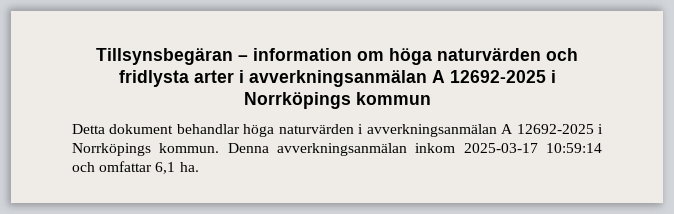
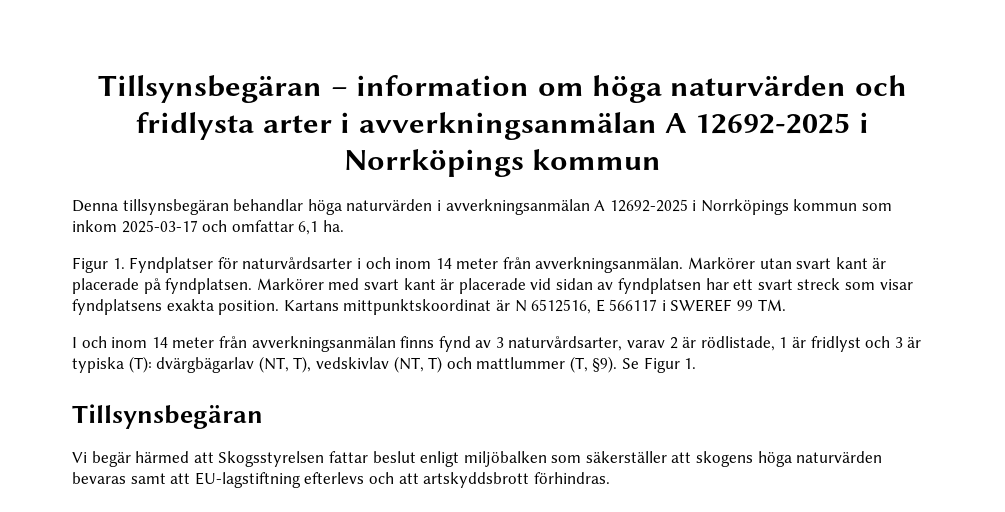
[72,124,174,134] Detta dokument -> [72,199,229,215] Denna tillsynsbegäran
[159,143,407,156] kommun. Denna avverkningsanmälan -> [793,199,893,211] kommun som
[546,143,602,153] 10:59:14 -> (198, 226) none
(199, 167) none -> [72,257,887,273] [72,278,913,294] [72,299,786,315] [72,336,922,352] [72,356,697,373] [72,404,263,429] [72,451,883,467] [72,472,610,488] // Figur 1. Fyndplatser för naturvårdsarter i och inom 14 meter från avverkningsanmälan. Markörer utan svart kant är placerade på fyndplatsen. Markörer med svart kant är placerade vid sidan av fyndplatsen har ett svart streck som visar fyndplatsens exakta position. Kartans mittpunktskoordinat är N 6512516, E 566117 i SWEREF 99 TM. // I och inom 14 meter från avverkningsanmälan finns fynd av 3 naturvårdsarter, varav 2 är rödlistade, 1 är fridlyst och 3 är typiska (T): dvärgbägarlav (NT, T), vedskivlav (NT, T) och mattlummer (T, §9). Se Figur 1. // Tillsynsbegäran // Vi begär härmed att Skogsstyrelsen fattar beslut enligt miljöbalken som säkerställer att skogens höga naturvärden bevaras samt att EU-lagstiftning efterlevs och att artskyddsbrott förhindras.

